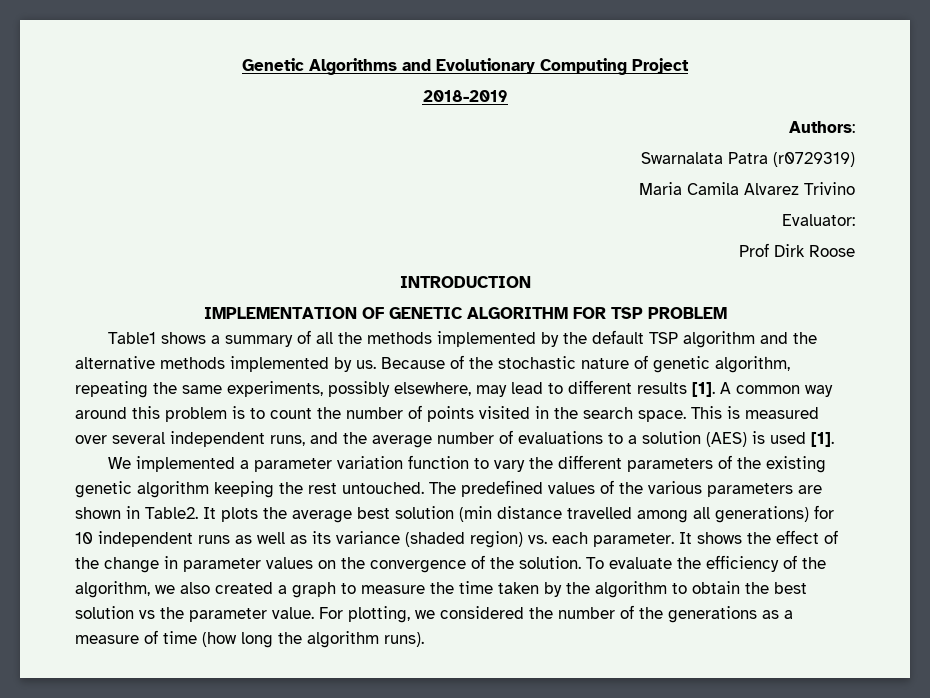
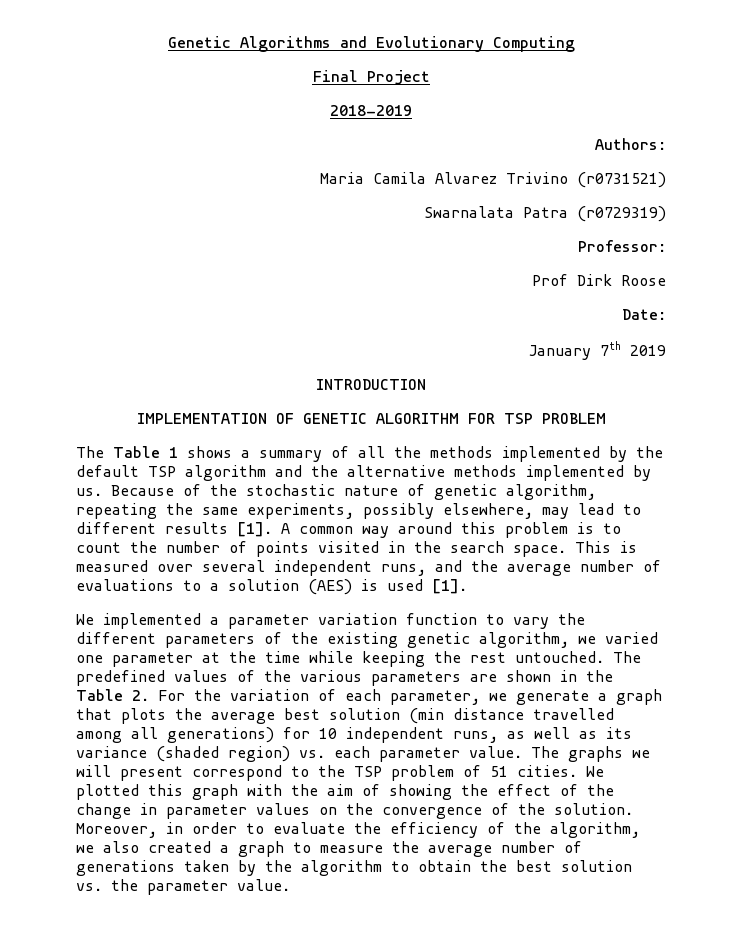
(627, 66) none -> [312,70,358,82] // Final
[641,152,855,167] [639,182,855,195] [782,214,855,226] Swarnalata Patra (r0729319) // Maria Camila Alvarez Trivino // Evaluator: -> [320,172,666,188] [424,206,666,222] [578,240,666,252] Maria Camila Alvarez Trivino (r0731521) // Swarnalata Patra (r0729319) // Professor:
(855, 251) none -> [622,309,666,320] [528,341,666,360] // Date: // January 7th 2019
[107,332,156,344] Table1 -> [76,446,178,458] The Table 1
[137,481,209,498] algorithm -> [479,632,658,648] [76,651,353,667] algorithm, we varied one parameter at the time while
[145,507,216,519] Table2. It -> [586,670,613,682] [76,689,662,705] [76,708,112,720] the Table 2. For the variation of each parameter, we generate a graph that
[198,535,230,544] runs -> [453,731,498,743] runs,
[593,532,742,547] parameter. It shows -> [379,746,650,762] [76,765,604,781] [76,784,452,800] parameter value. The graphs we will present correspond to the TSP problem of 51 cities. We plotted this graph with the aim of showing
[586,557,604,569] To -> [76,822,264,838] Moreover, in order to
[459,581,493,594] time -> [428,841,582,857] [76,860,175,876] average number of generations
[139,610,155,619] vs -> [76,883,102,891] vs.
[319,605,793,623] [75,630,424,648] For plotting, we considered the number of the generations as a measure of time (how long the algorithm runs). -> (290, 885) none

